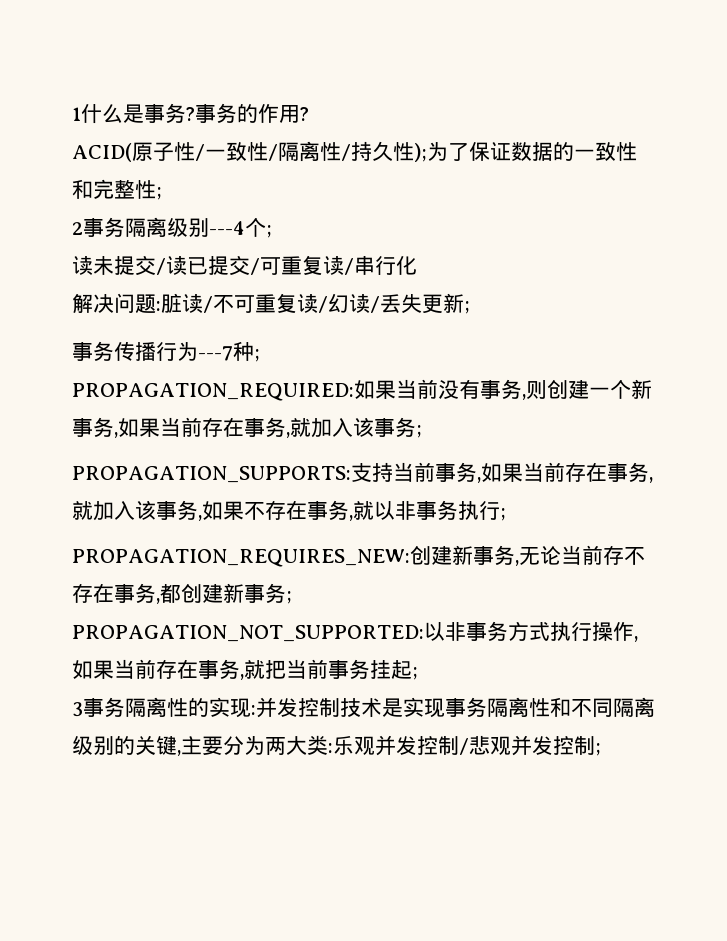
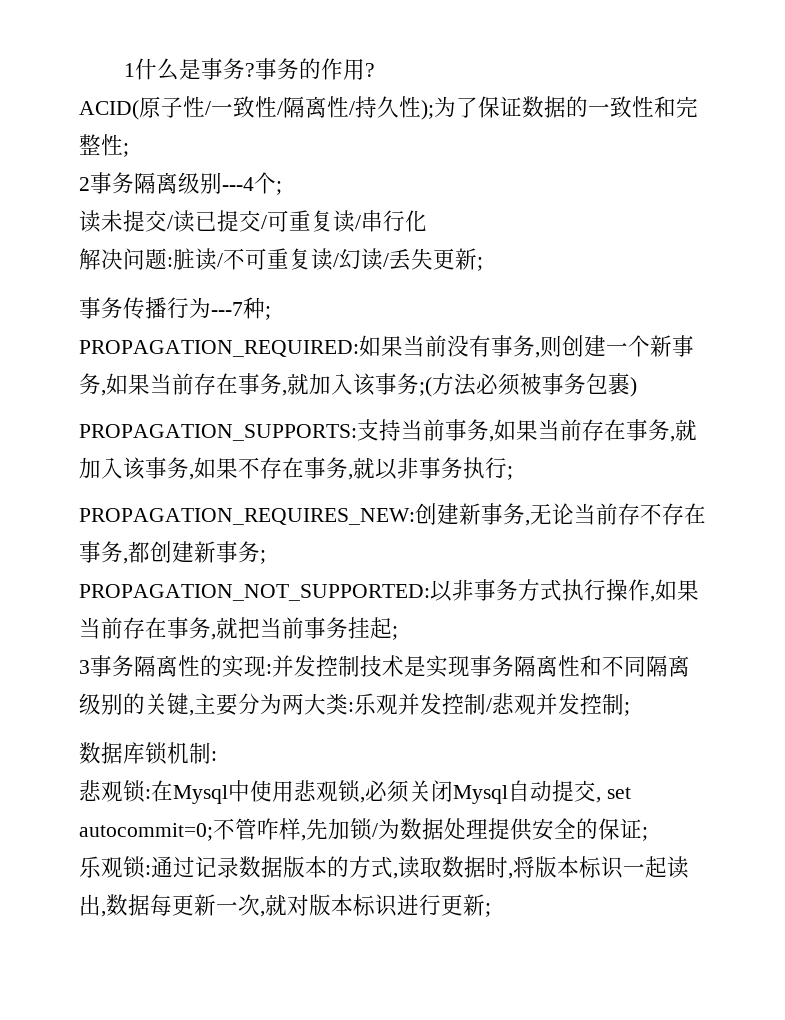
[416,425,422,438] ; -> [419,373,637,397] ;(方法必须被事务包裹)
(601, 749) none -> [79,742,217,765] [79,780,631,804] [79,818,648,841] [79,856,689,879] [79,894,491,917] // 数据库锁机制: // 悲观锁:在Mysql中使用悲观锁,必须关闭Mysql自动提交, set autocommit=0;不管咋样,先加锁/为数据处理提供安全的保证; // 乐观锁:通过记录数据版本的方式,读取数据时,将版本标识一起读出,数据每更新一次,就对版本标识进行更新;

